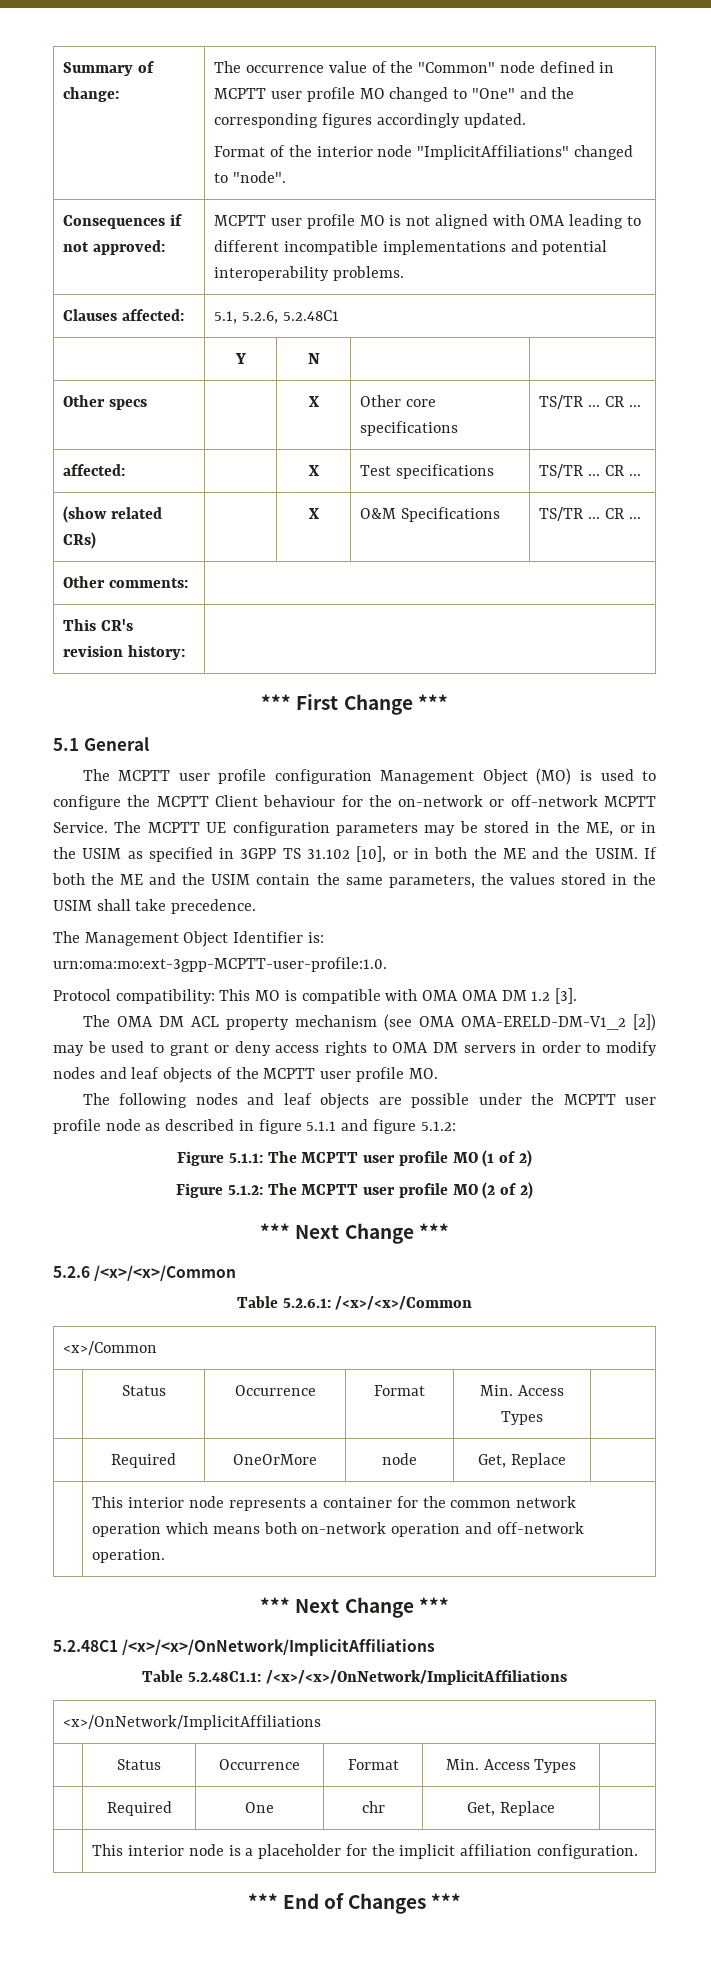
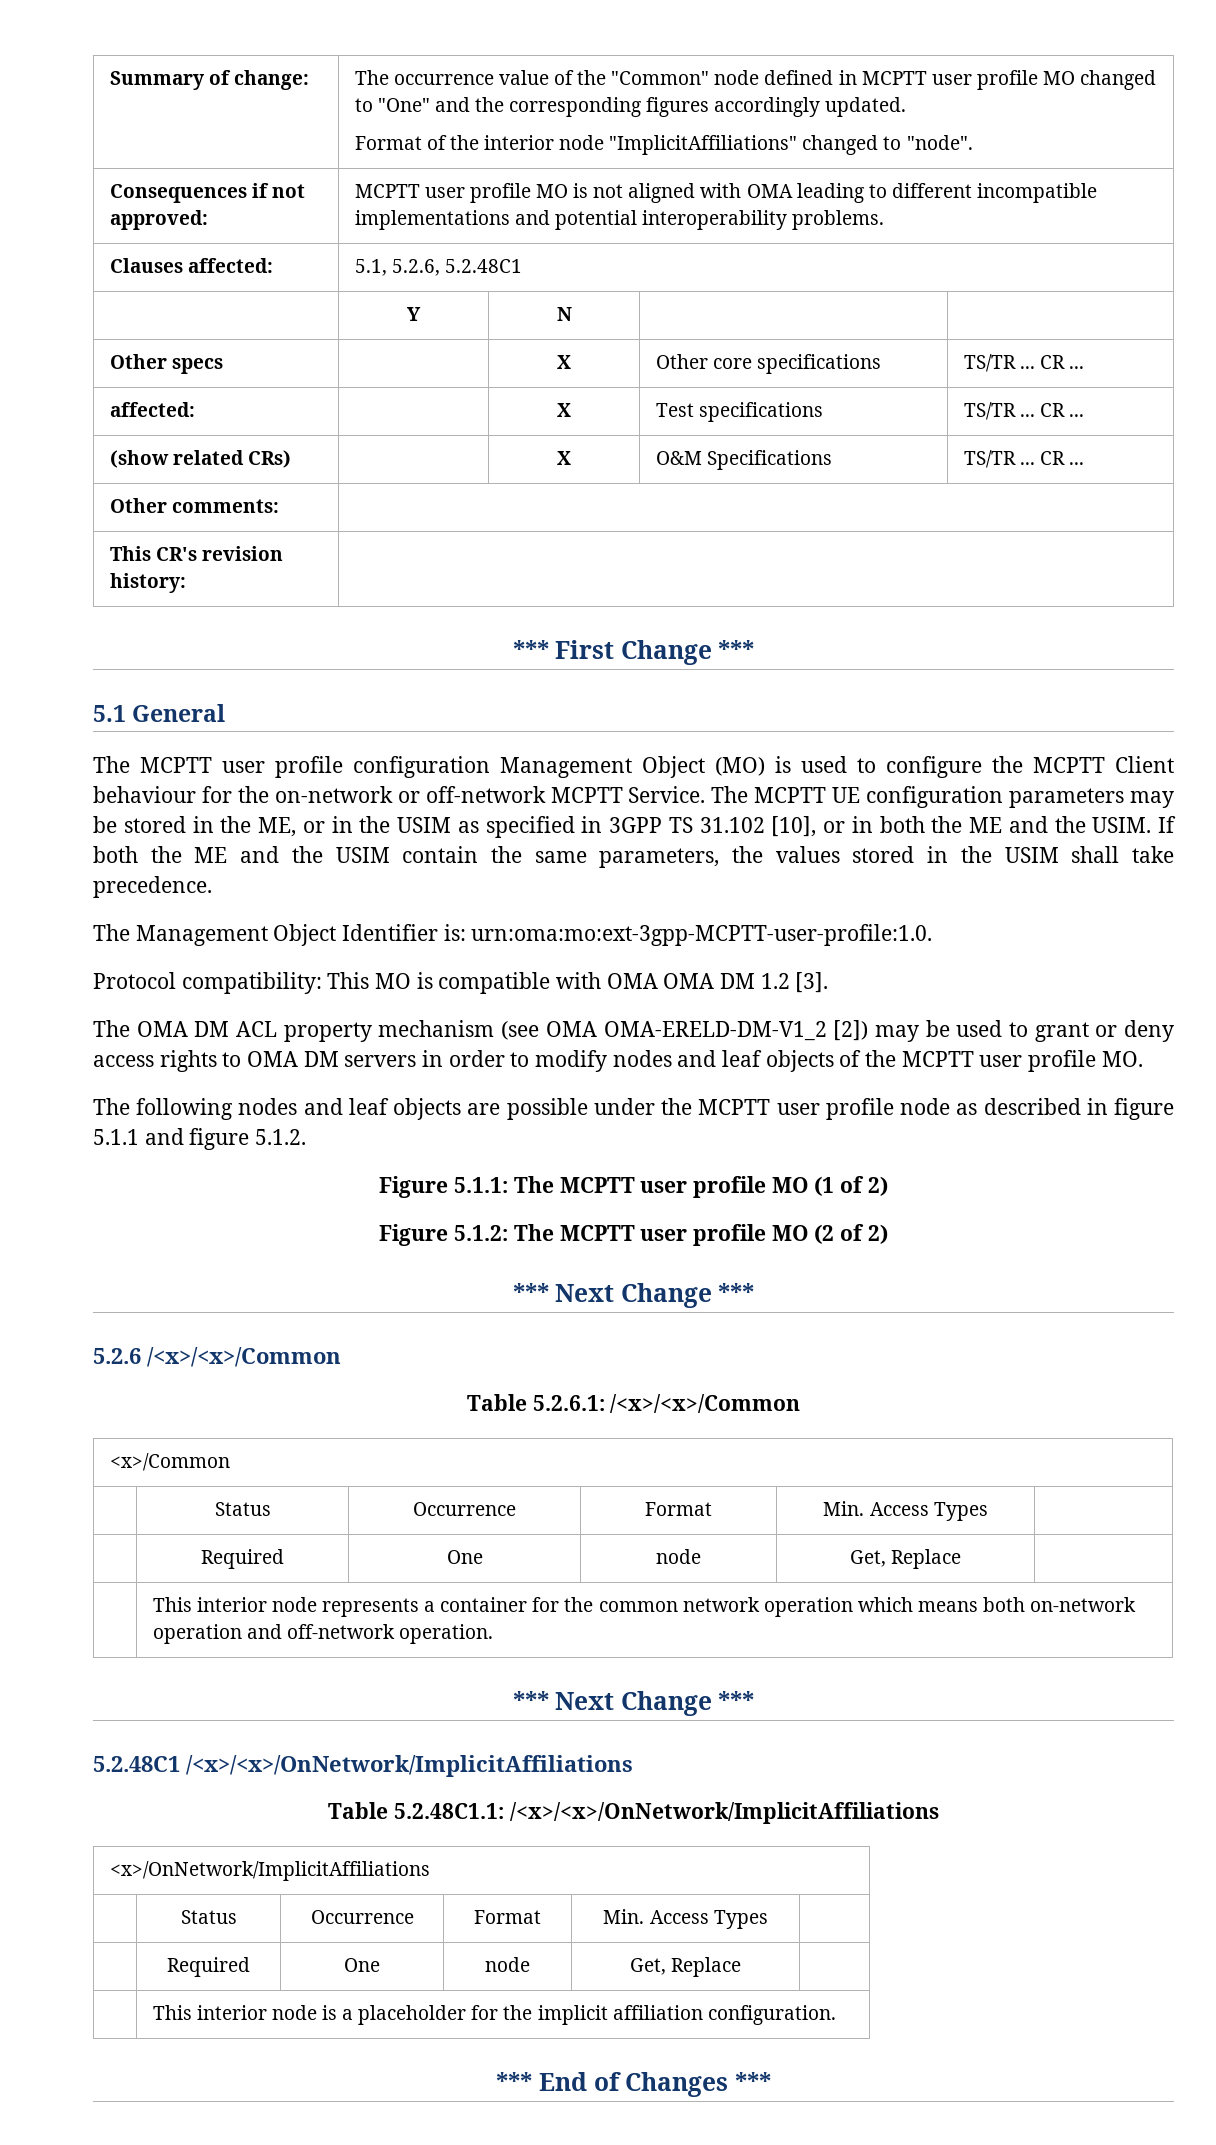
[420,1121,456,1131] 5.1.2: -> [255,1129,307,1145] 5.1.2.
[233,1454,317,1465] OneOrMore -> [446,1550,483,1564] One
[361,1801,385,1813] chr -> [485,1957,530,1972] node

